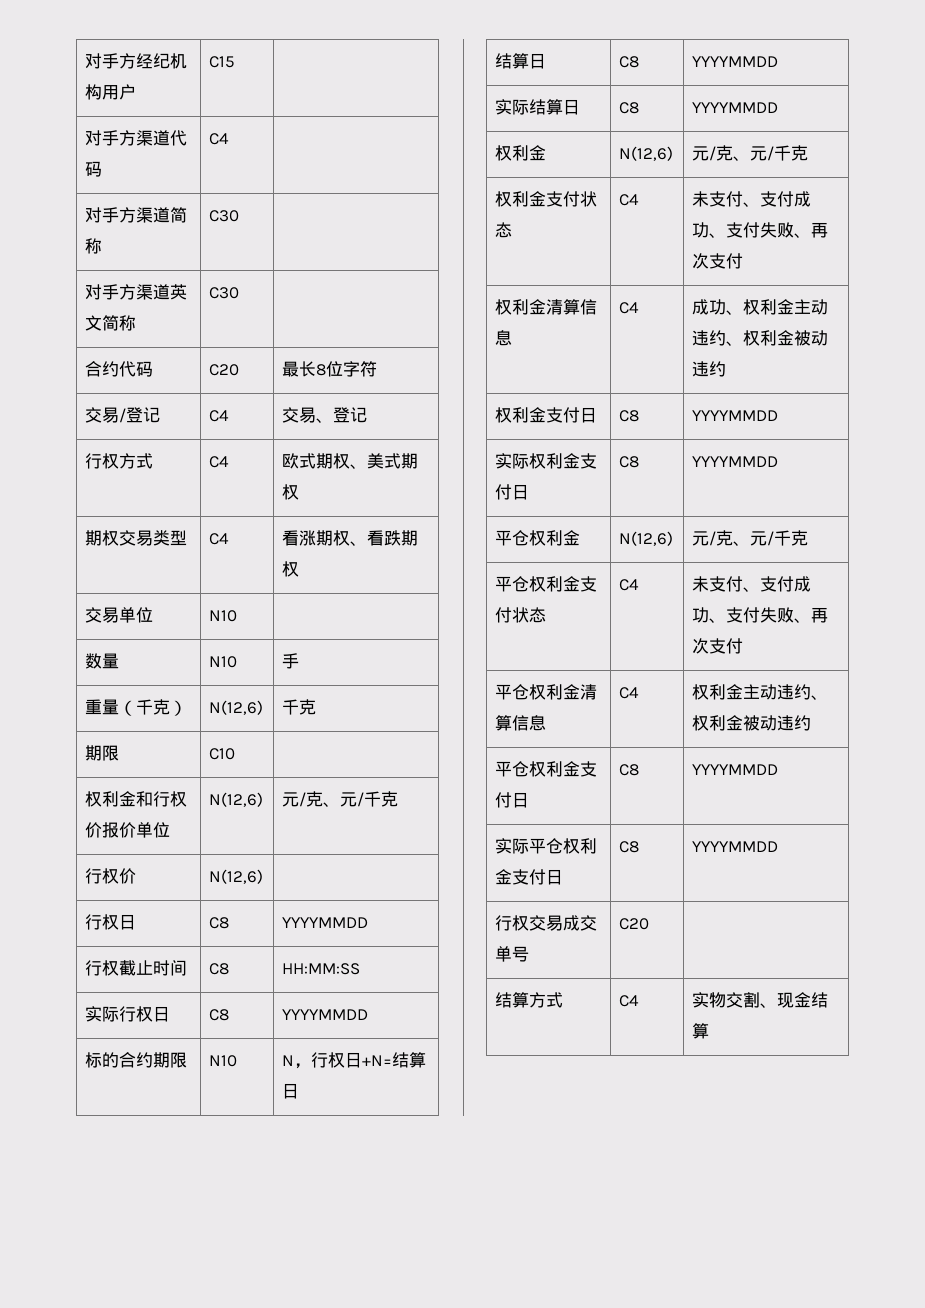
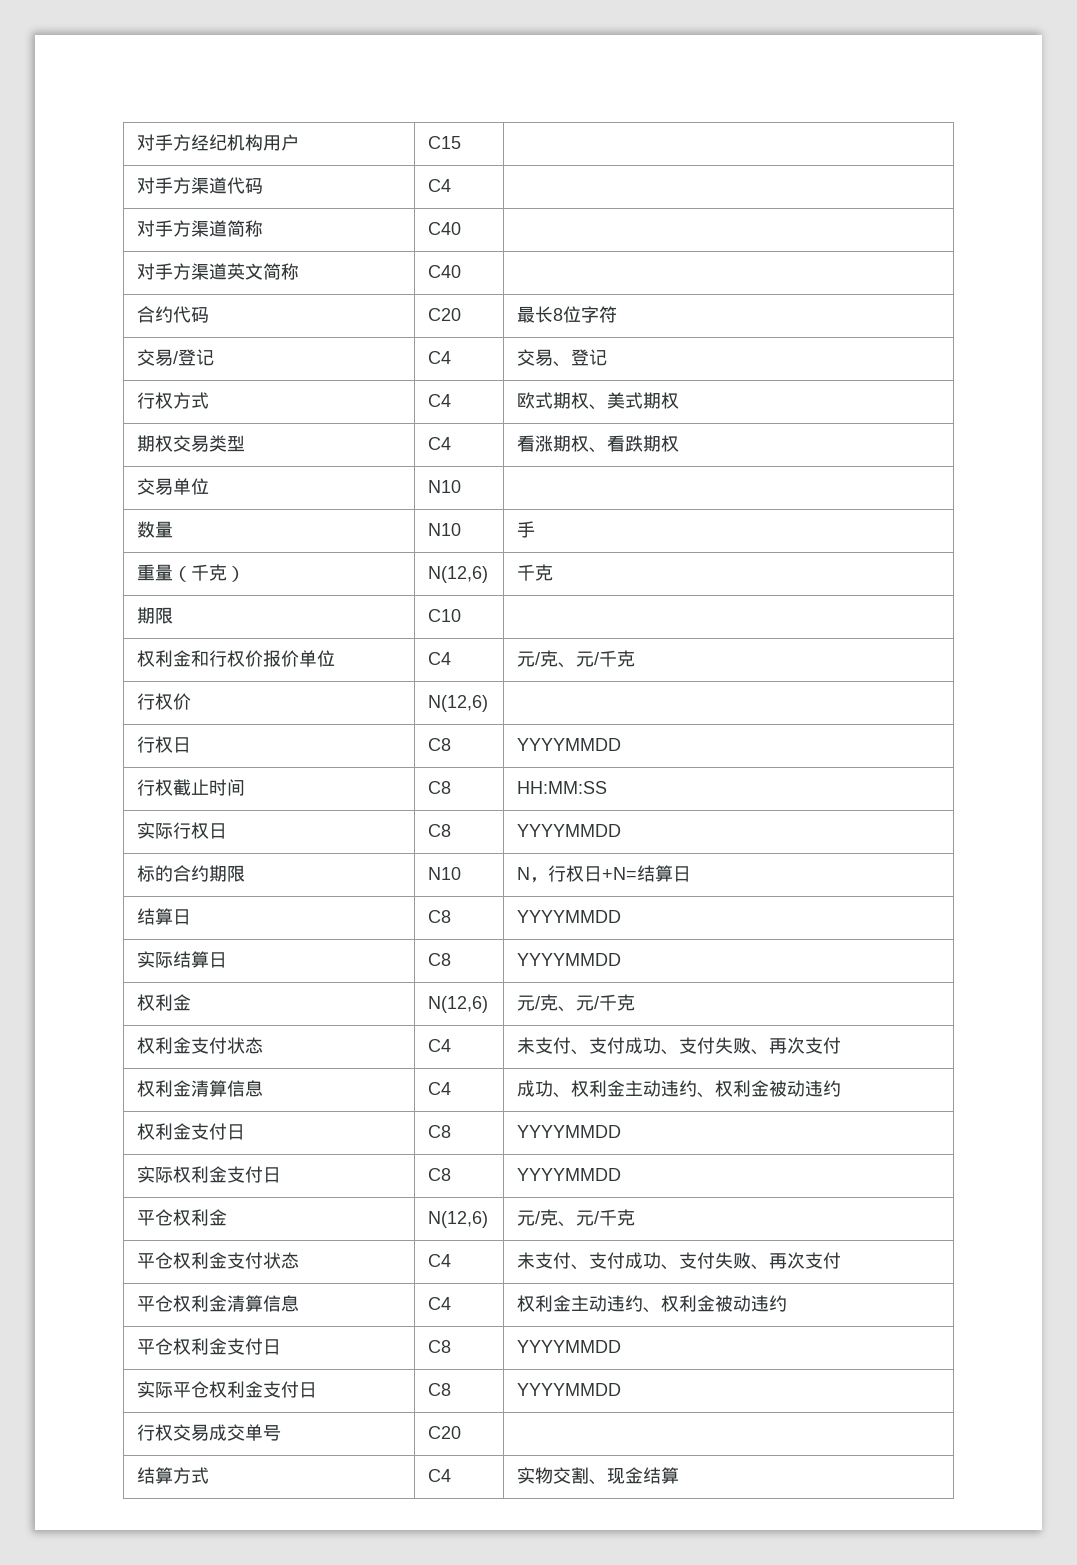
[209,210,240,222] C30 -> [427,222,461,235] C40
[209,287,240,299] C30 -> [427,265,461,278] C40
[209,792,264,807] N(12,6) -> [427,652,451,665] C4

